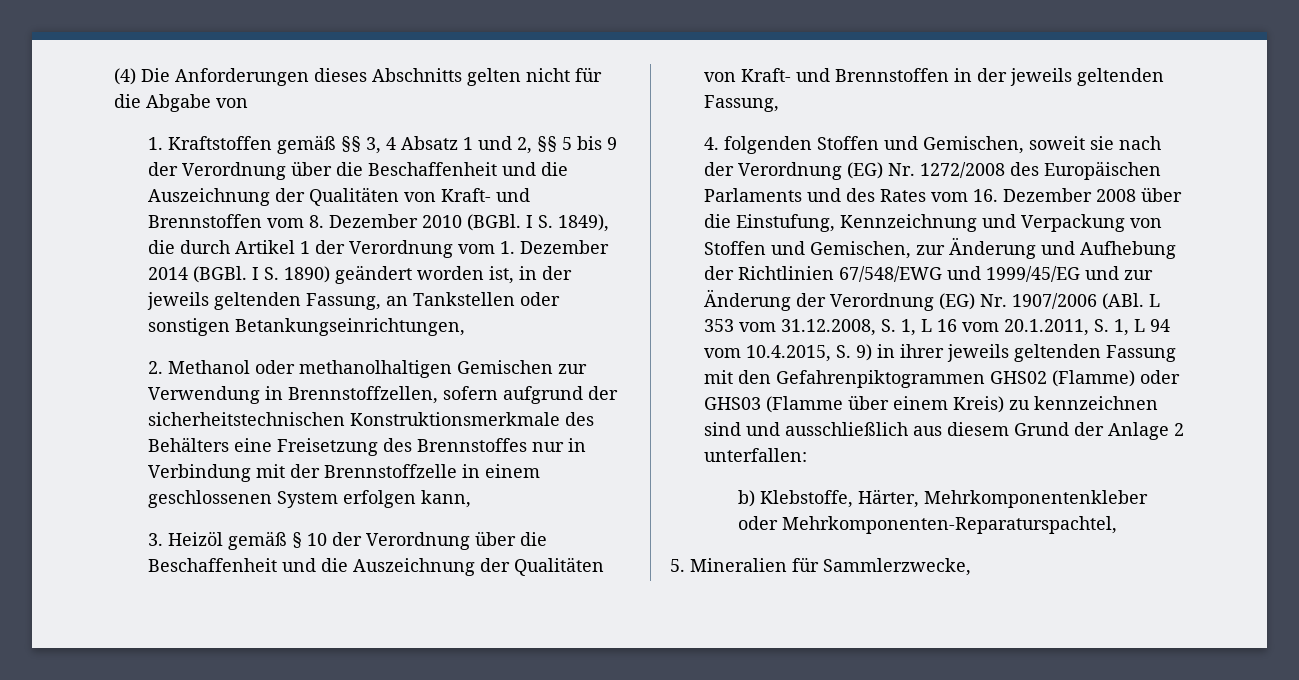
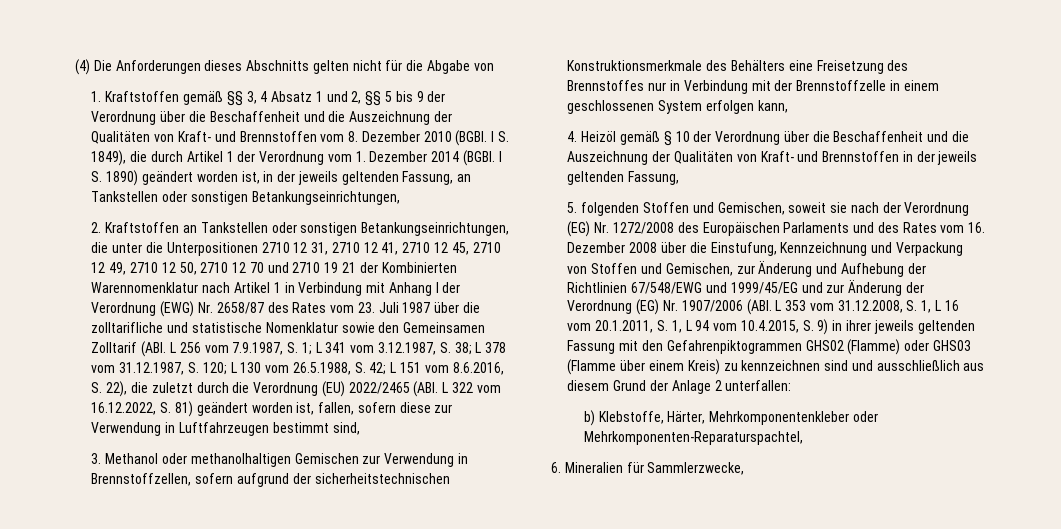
(163, 367) none -> [105,222,510,236] [91,242,501,256] [91,262,457,275] [91,282,461,296] [91,301,480,317] [91,322,486,333] [91,341,507,357] [91,362,504,375] [91,381,501,397] [91,401,453,417] [91,422,360,436] [91,453,102,464] Kraftstoffen an Tankstellen oder sonstigen Betankungseinrichtungen, die unter die Unterpositionen 2710 12 31, 2710 12 41, 2710 12 45, 2710 12 49, 2710 12 50, 2710 12 70 und 2710 19 21 der Kombinierten Warennomenklatur nach Artikel 1 in Verbindung mit Anhang I der Verordnung (EWG) Nr. 2658/87 des Rates vom 23. Juli 1987 über die zolltarifliche und statistische Nomenklatur sowie den Gemeinsamen Zolltarif (ABl. L 256 vom 7.9.1987, S. 1; L 341 vom 3.12.1987, S. 38; L 378 vom 31.12.1987, S. 120; L 130 vom 26.5.1988, S. 42; L 151 vom 8.6.2016, S. 22), die zuletzt durch die Verordnung (EU) 2022/2465 (ABl. L 322 vom 16.12.2022, S. 81) geändert worden ist, fallen, sofern diese zur Verwendung in Luftfahrzeugen bestimmt sind, // 3.
[147,533,163,546] 3. -> [567,131,578,142] 4.
[703,137,719,150] 4. -> [567,202,578,213] 5.
[670,559,685,572] 5. -> [551,462,561,473] 6.

